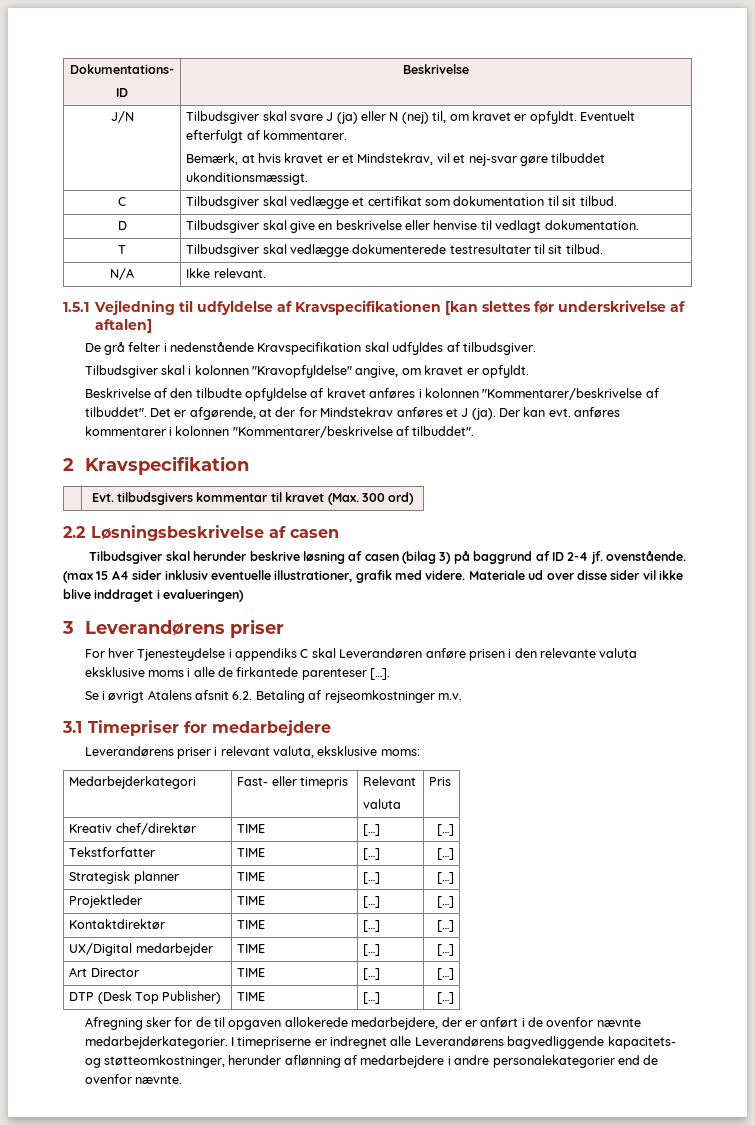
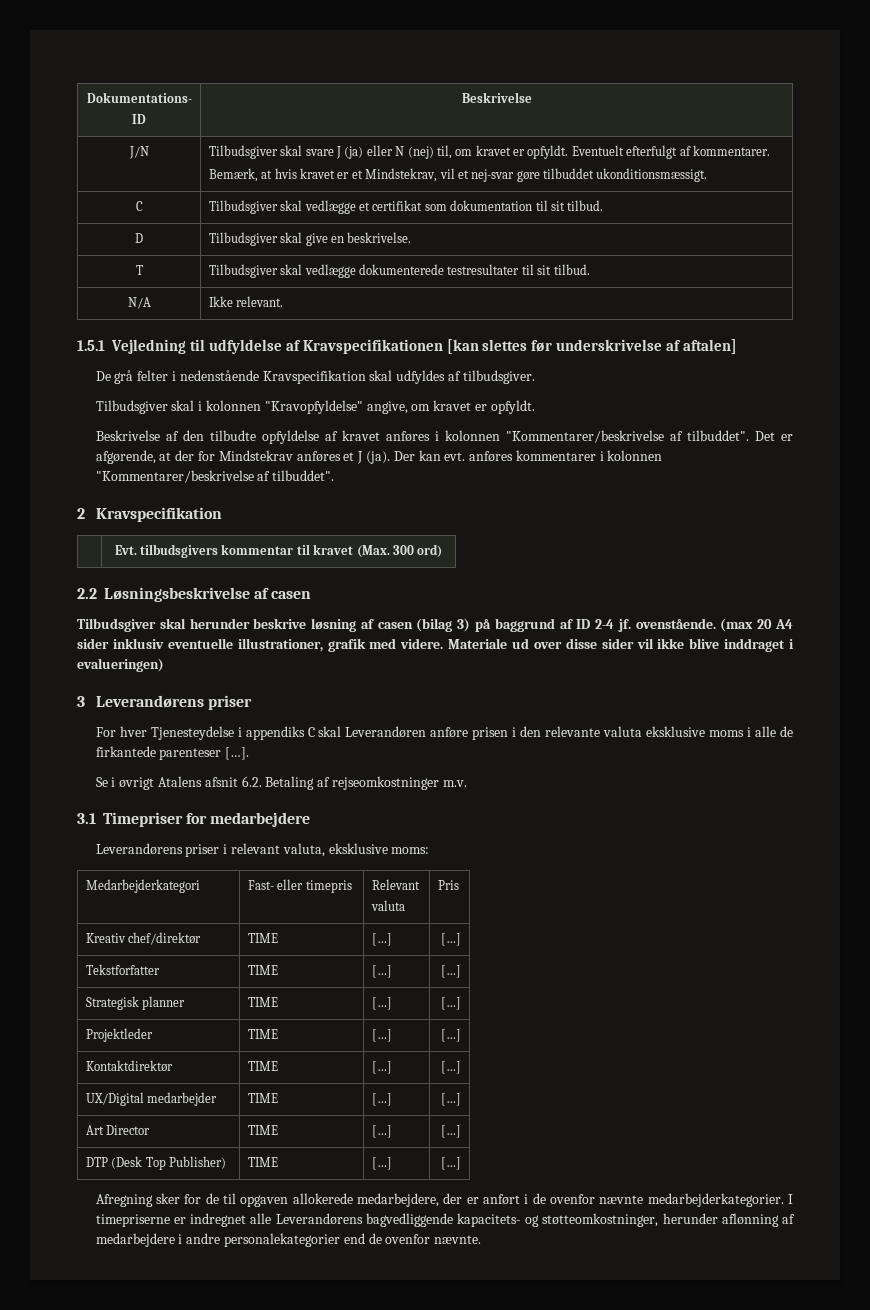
[335,220,639,233] beskrivelse eller henvise til vedlagt dokumentation. -> [347,232,412,243] beskrivelse.
[96,571,109,580] 15 -> [757,619,773,629] 20

